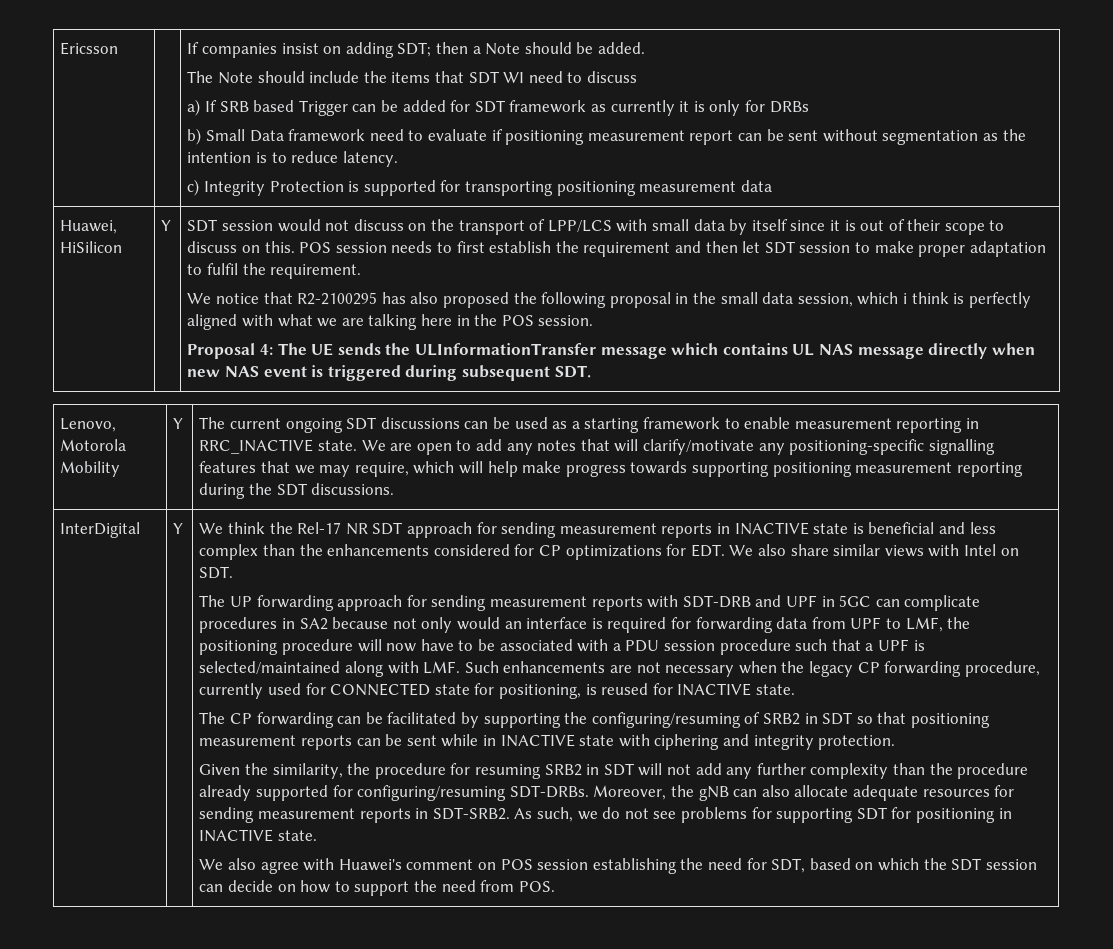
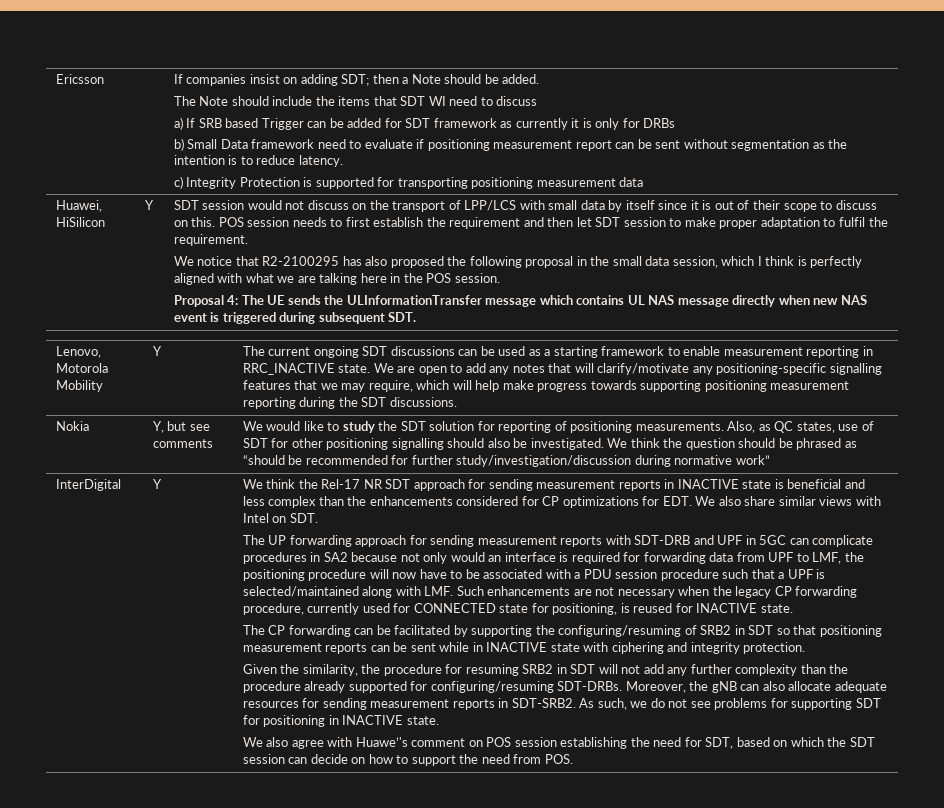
[902,293,907,304] i -> [757,256,762,266] I
(395, 489) none -> [55,421,89,431] [152,421,210,433] [152,439,213,448] [242,421,874,433] [242,438,857,450] [242,455,770,467] // Nokia | Y, but see comments | We would like to study the SDT solution for reporting of positioning measurements. Also, as QC states, use of SDT for other positioning signalling should also be investigated. We think the question should be phrased as “should be recommended for further study/investigation/discussion during normative work”
[338,859,402,871] Huawei's -> [355,737,408,747] Huawe’'s

